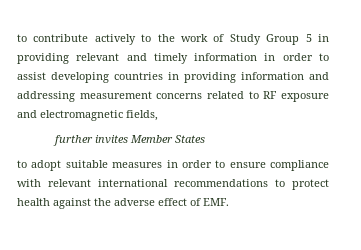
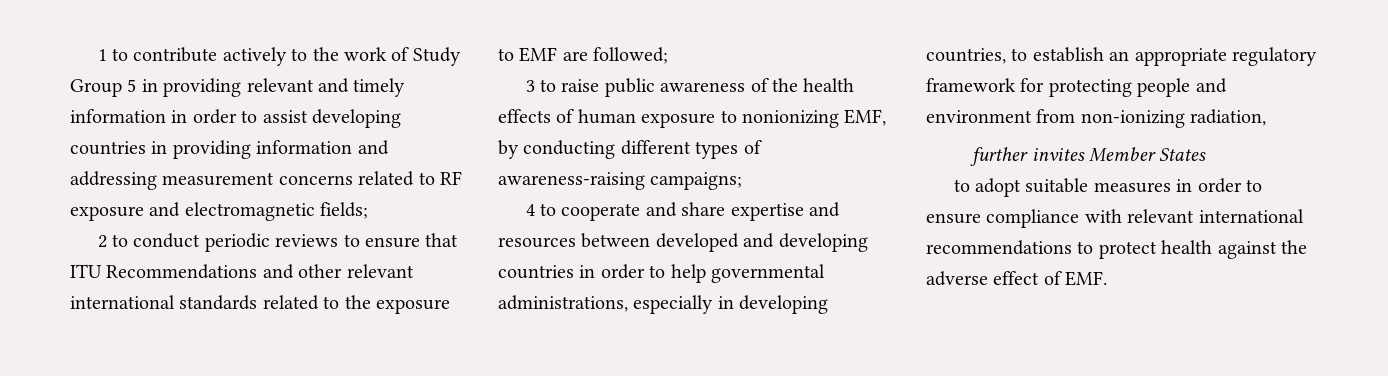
(17, 38) none -> [97,49,107,61] 1
[126,110,158,121] fields, -> [320,202,369,219] [97,233,459,252] [70,264,414,279] [70,295,450,314] [498,47,669,64] [525,78,855,97] [498,109,887,128] [498,140,762,159] [498,172,743,190] [525,202,840,221] [498,233,868,252] [498,264,825,283] [498,295,829,314] [926,47,1317,66] [926,78,1227,97] [926,109,1267,128] fields; // 2 to conduct periodic reviews to ensure that ITU Recommendations and other relevant international standards related to the exposure to EMF are followed; // 3 to raise public awareness of the health effects of human exposure to nonionizing EMF, by conducting different types of awareness-raising campaigns; // 4 to cooperate and share expertise and resources between developed and developing countries in order to help governmental administrations, especially in developing countries, to establish an appropriate regulatory framework for protecting people and environment from non-ionizing radiation,

